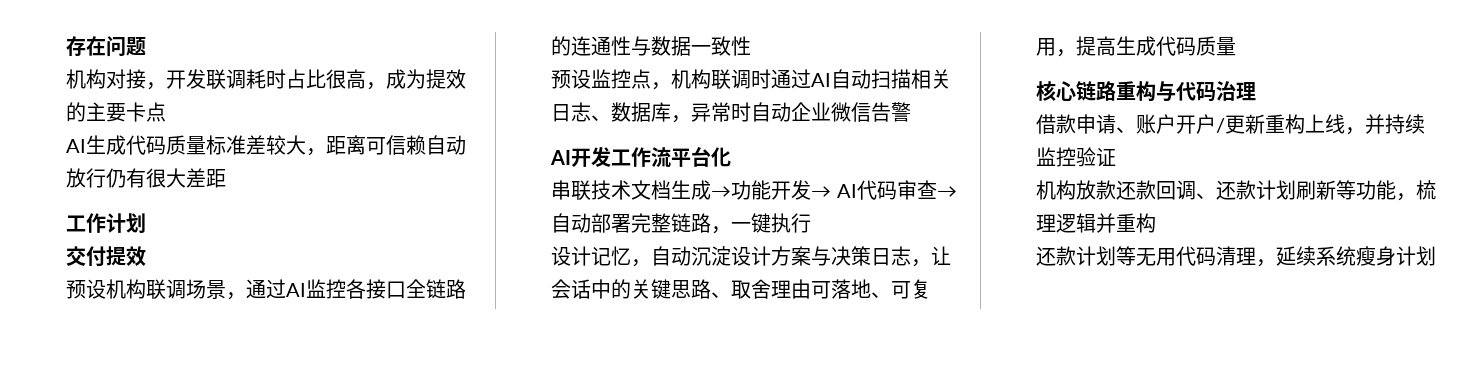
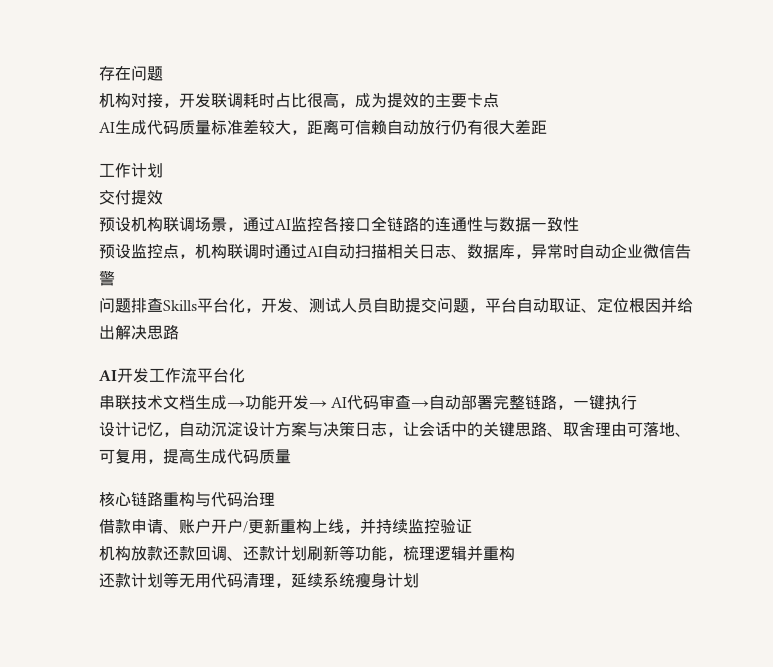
(912, 112) none -> [98,297,693,313] [98,325,179,340] // 问题排查Skills平台化，开发、测试人员自助提交问题，平台自动取证、定位根因并给出解决思路

